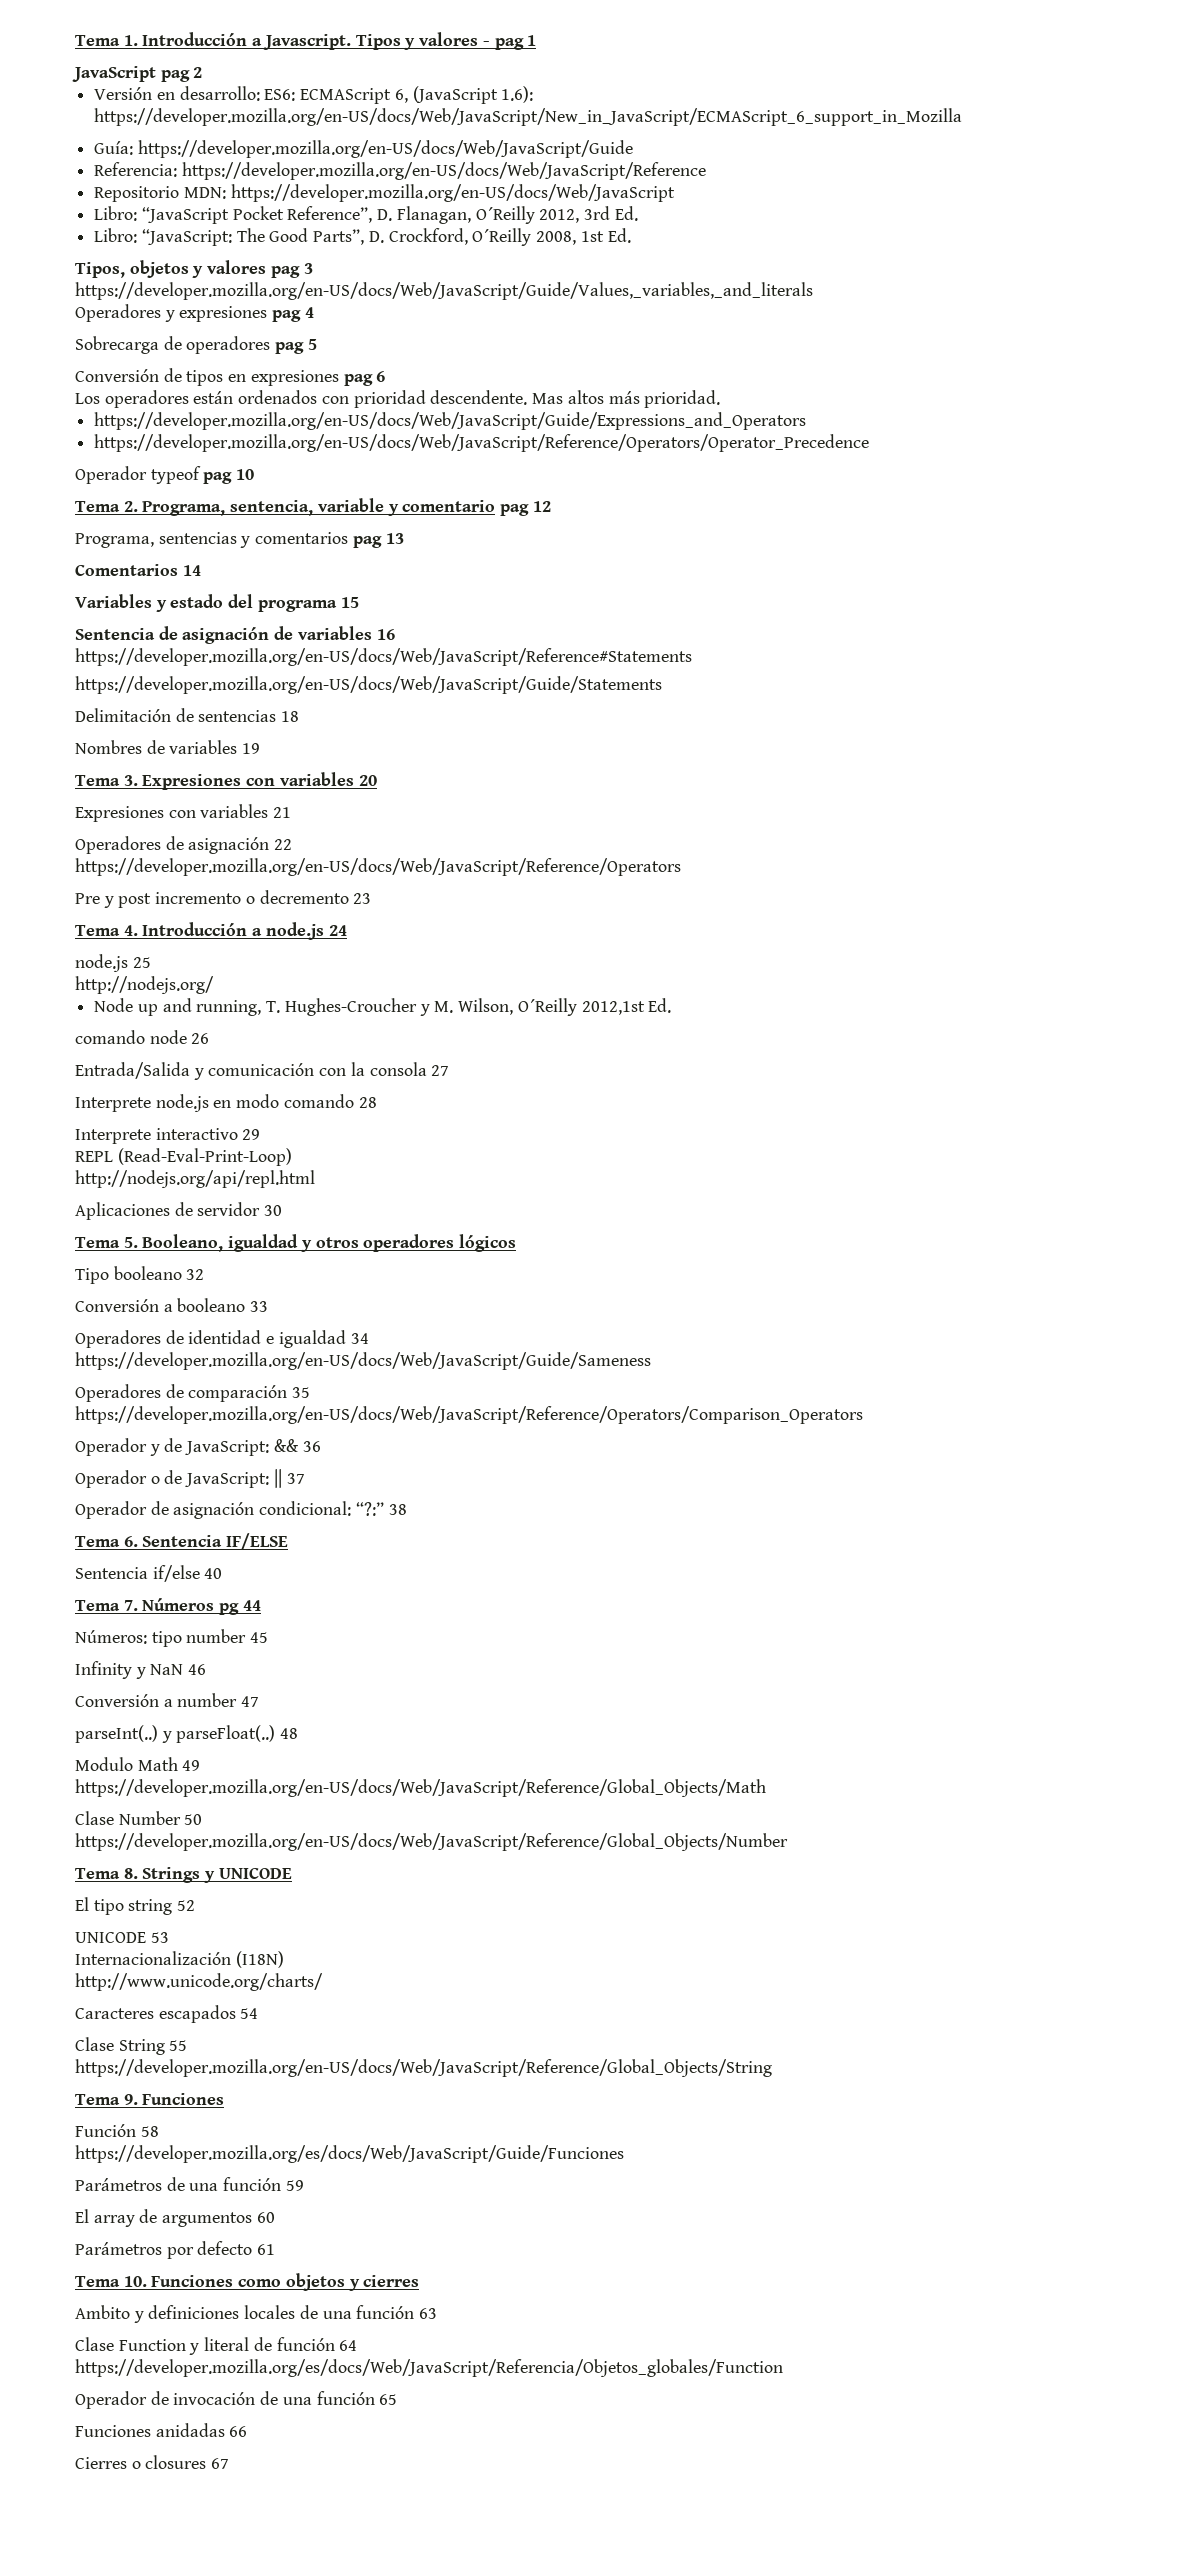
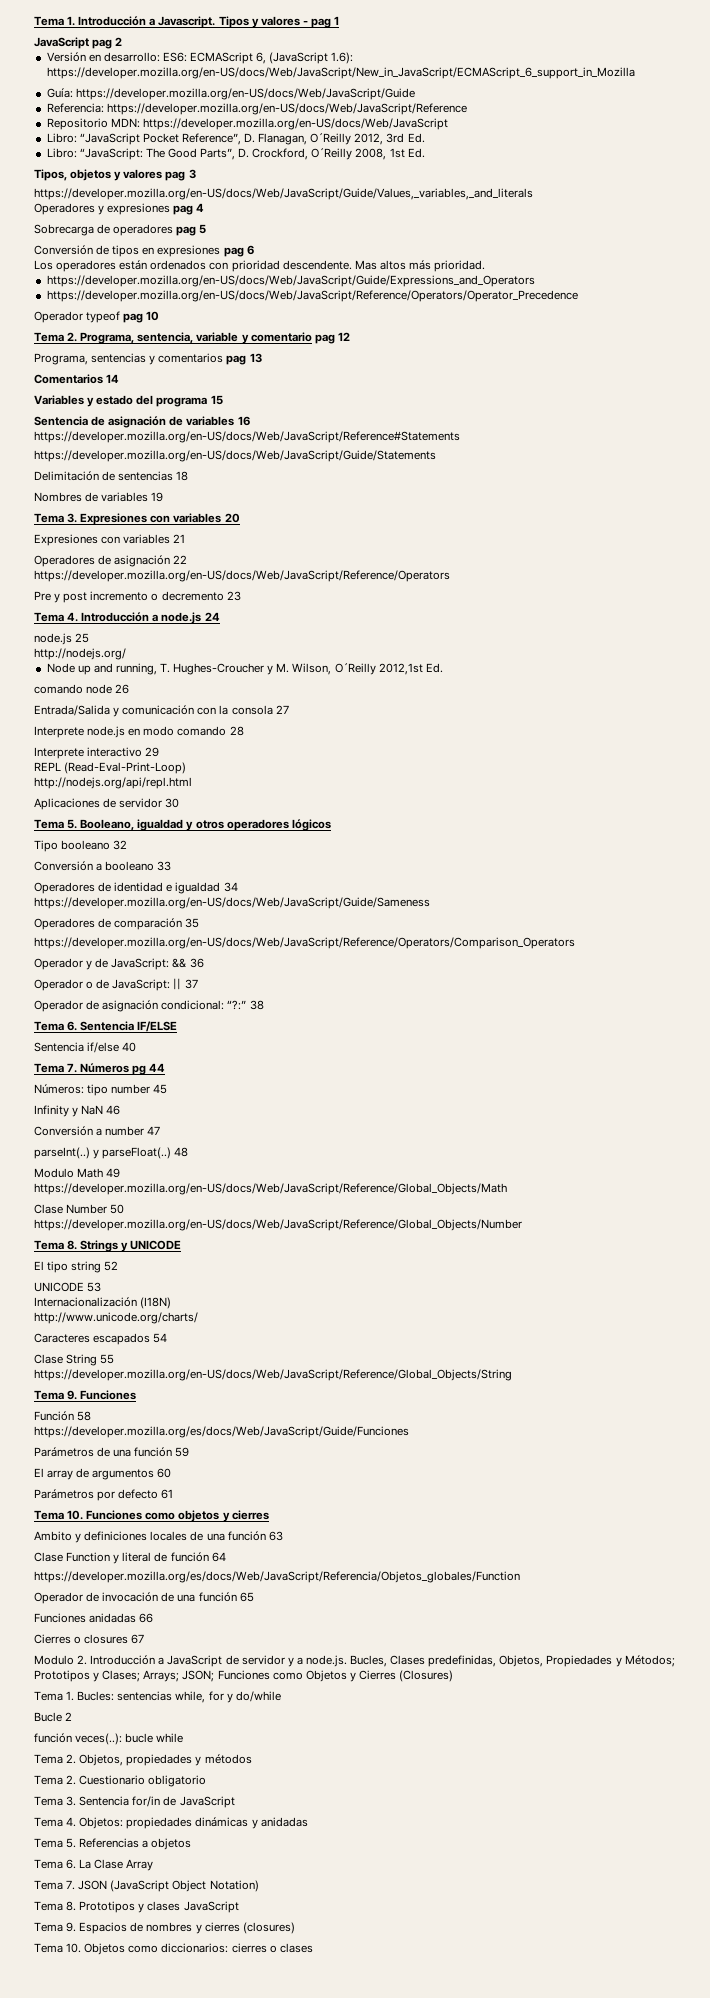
(230, 2463) none -> [34,1655,675,1667] [34,1670,454,1682] [34,1691,281,1703] [34,1712,73,1722] [34,1733,184,1745] [34,1754,252,1766] [34,1775,207,1787] [34,1796,235,1808] [34,1817,308,1829] [34,1838,192,1850] [34,1859,154,1871] [34,1880,259,1892] [34,1901,239,1913] [34,1922,295,1934] [34,1943,313,1955] // Modulo 2. Introducción a JavaScript de servidor y a node.js. Bucles, Clases predefinidas, Objetos, Propiedades y Métodos; Prototipos y Clases; Arrays; JSON; Funciones como Objetos y Cierres (Closures) // Tema 1. Bucles: sentencias while, for y do/while // Bucle 2 // función veces(..): bucle while // Tema 2. Objetos, propiedades y métodos // Tema 2. Cuestionario obligatorio // Tema 3. Sentencia for/in de JavaScript // Tema 4. Objetos: propiedades dinámicas y anidadas // Tema 5. Referencias a objetos // Tema 6. La Clase Array // Tema 7. JSON (JavaScript Object Notation) // Tema 8. Prototipos y clases JavaScript // Tema 9. Espacios de nombres y cierres (closures) // Tema 10. Objetos como diccionarios: cierres o clases

